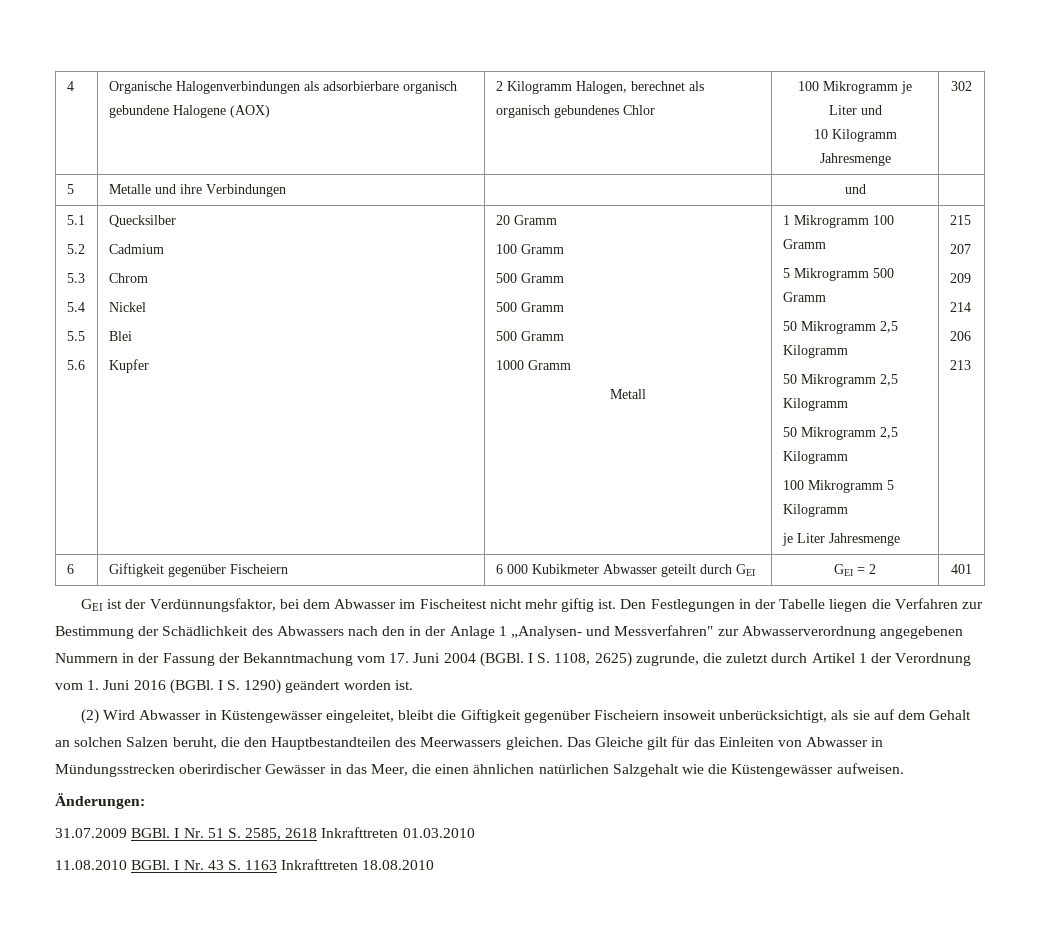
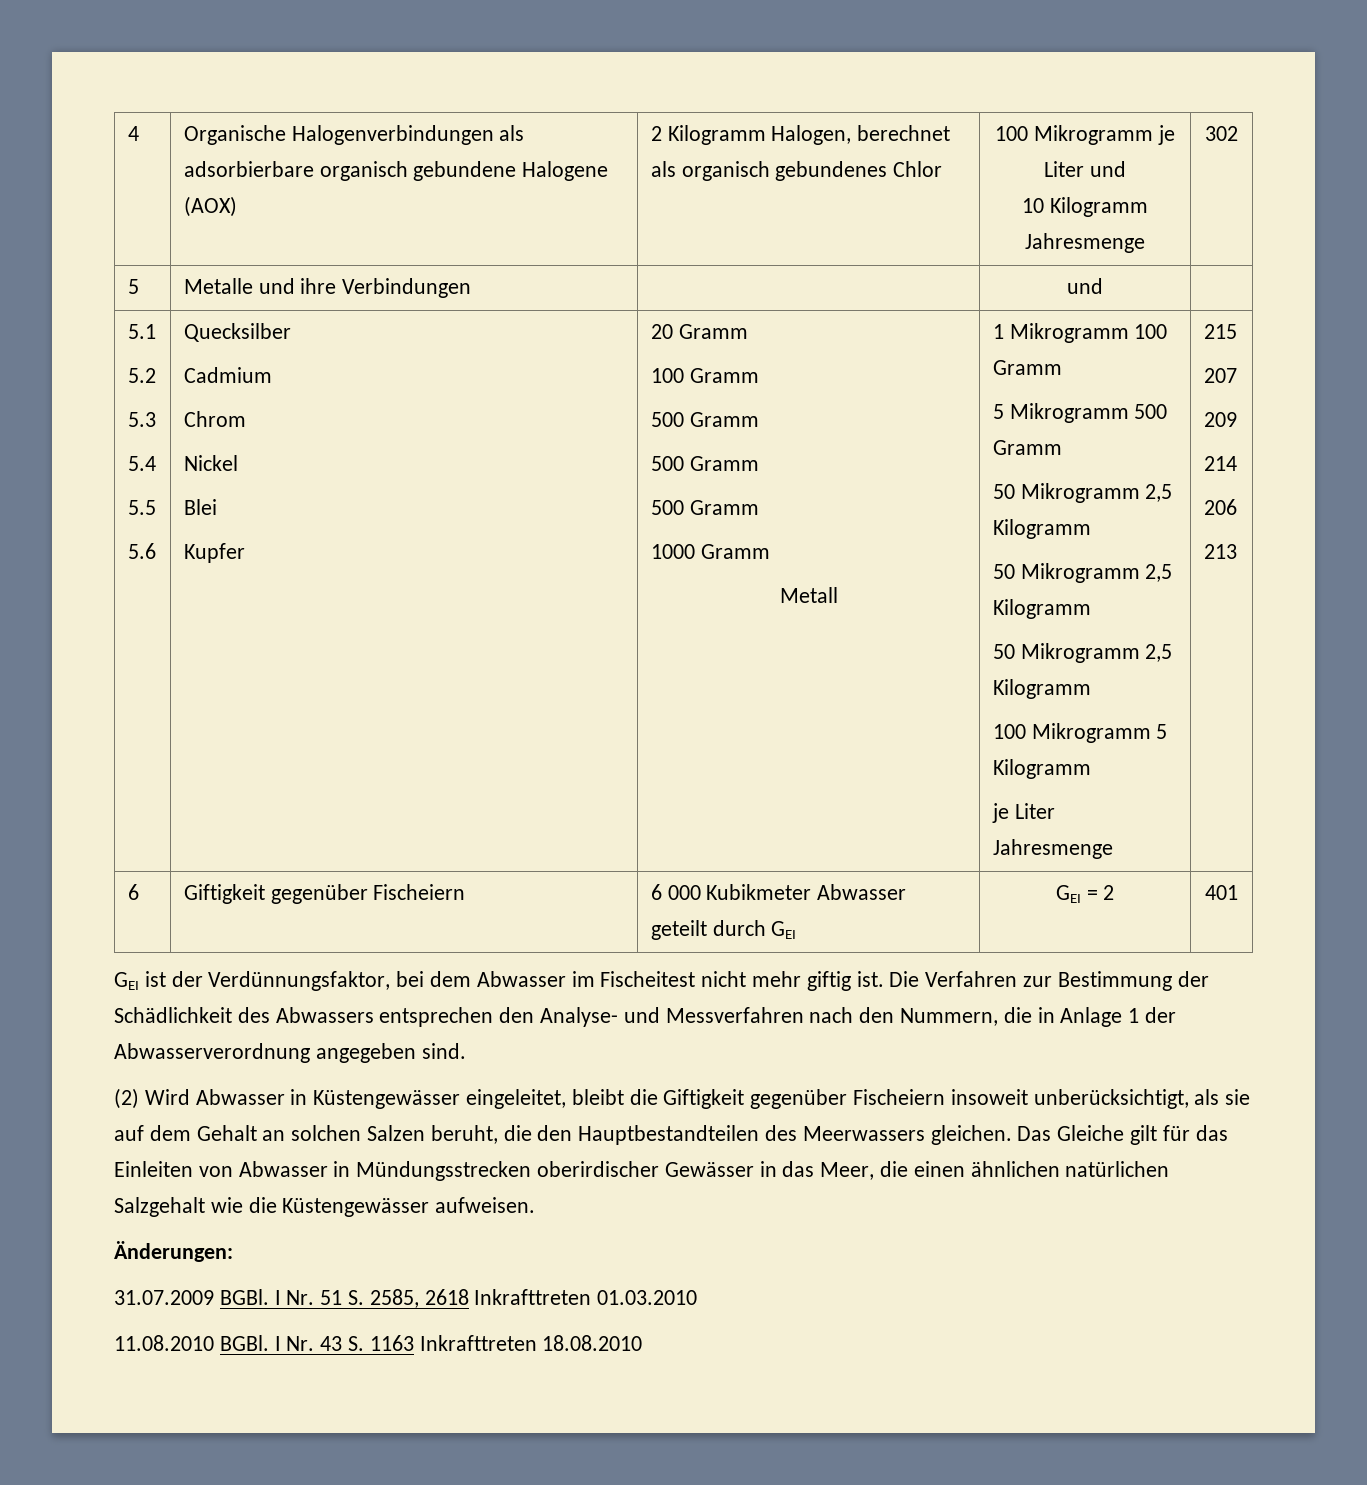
[620,599,891,612] Den Festlegungen in der Tabelle liegen die -> [889,971,920,987] Die
[347,625,963,639] [55,652,972,667] [55,679,413,694] nach den in der Anlage 1 „Analysen- und Messverfahren" zur Abwasserverordnung angegebenen Nummern in der Fassung der Bekanntmachung vom 17. Juni 2004 (BGBl. I S. 1108, 2625) zugrunde, die zuletzt durch Artikel 1 der Verordnung vom 1. Juni 2016 (BGBl. I S. 1290) geändert worden ist. -> [379,1007,1177,1027] [114,1043,466,1063] entsprechen den Analyse- und Messverfahren nach den Nummern, die in Anlage 1 der Abwasserverordnung angegeben sind.

